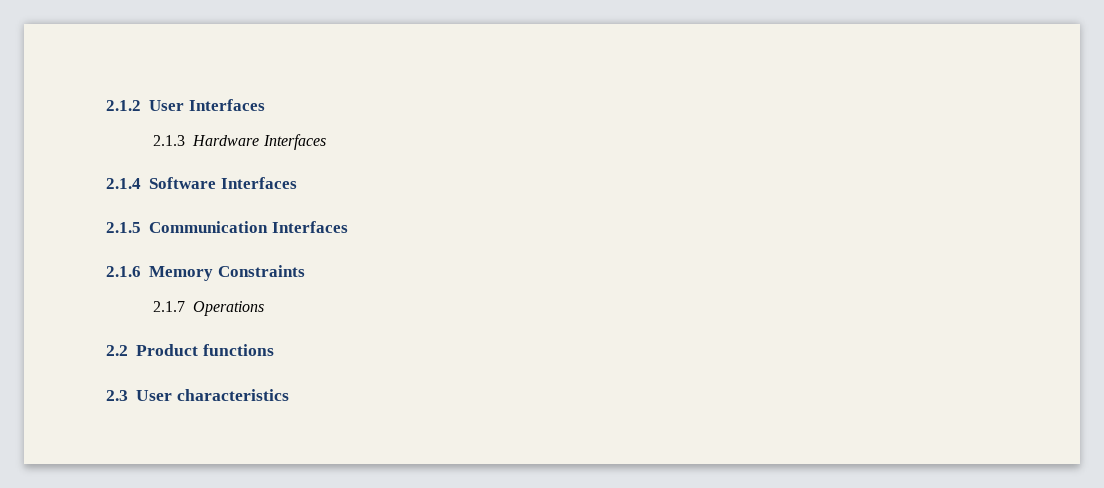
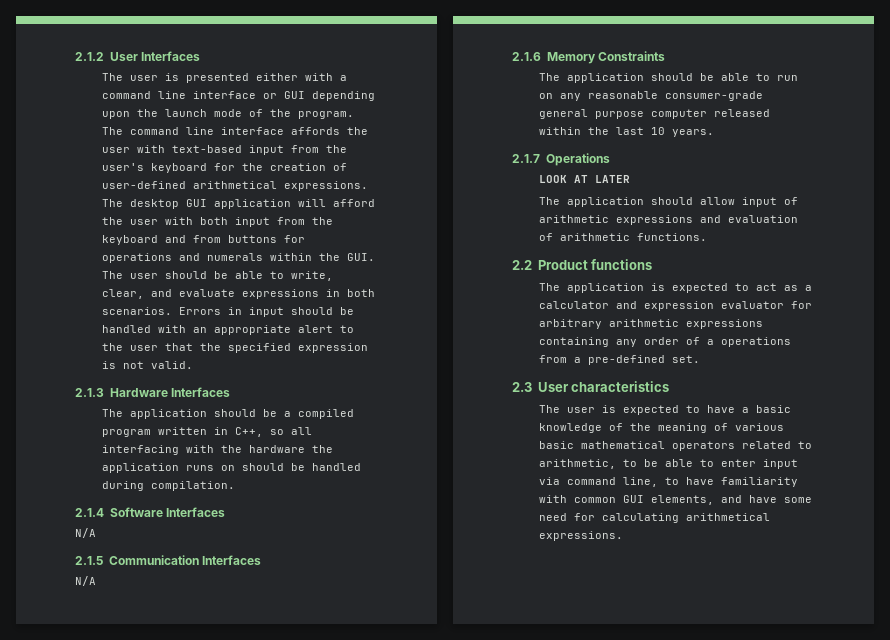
[153,134,326,150] 2.1.3 Hardware Interfaces -> [102,73,348,83] [102,91,376,101] [102,109,355,119] [102,127,369,135] [102,145,348,155] [102,163,348,173] [102,181,369,191] [102,199,376,209] [102,217,334,227] [102,235,306,245] [102,253,376,263] [102,271,334,281] [102,289,376,299] [102,307,355,317] [102,325,355,335] [102,343,369,353] [102,361,194,369] [75,387,230,397] [102,409,355,419] [102,427,313,437] [102,445,334,455] [102,463,362,473] [102,481,236,491] The user is presented either with a command line interface or GUI depending upon the launch mode of the program. The command line interface affords the user with text-based input from the user's keyboard for the creation of user-defined arithmetical expressions. The desktop GUI application will afford the user with both input from the keyboard and from buttons for operations and numerals within the GUI. The user should be able to write, clear, and evaluate expressions in both scenarios. Errors in input should be handled with an appropriate alert to the user that the specified expression is not valid. // 2.1.3 Hardware Interfaces // The application should be a compiled program written in C++, so all interfacing with the hardware the application runs on should be handled during compilation.
(297, 183) none -> [75,528,96,538] // N/A
(348, 227) none -> [75,576,96,586] // N/A
[153,301,265,316] [106,344,274,356] [106,389,289,401] 2.1.7 Operations // 2.2 Product functions // 2.3 User characteristics -> [539,73,799,83] [539,91,764,101] [539,109,771,119] [539,127,715,137] [512,153,610,166] [539,175,631,183] [539,197,799,207] [539,215,799,225] [539,233,708,241] [512,259,653,270] [539,283,813,293] [539,301,813,311] [539,319,764,329] [539,337,792,347] [539,355,701,365] [512,381,670,392] [539,405,792,415] [539,423,785,433] [539,441,813,451] [539,459,799,469] [539,477,799,487] [539,495,813,505] [539,513,771,523] [539,531,624,541] The application should be able to run on any reasonable consumer-grade general purpose computer released within the last 10 years. // 2.1.7 Operations // LOOK AT LATER // The application should allow input of arithmetic expressions and evaluation of arithmetic functions. // 2.2 Product functions // The application is expected to act as a calculator and expression evaluator for arbitrary arithmetic expressions containing any order of a operations from a pre-defined set. // 2.3 User characteristics // The user is expected to have a basic knowledge of the meaning of various basic mathematical operators related to arithmetic, to be able to enter input via command line, to have familiarity with common GUI elements, and have some need for calculating arithmetical expressions.

